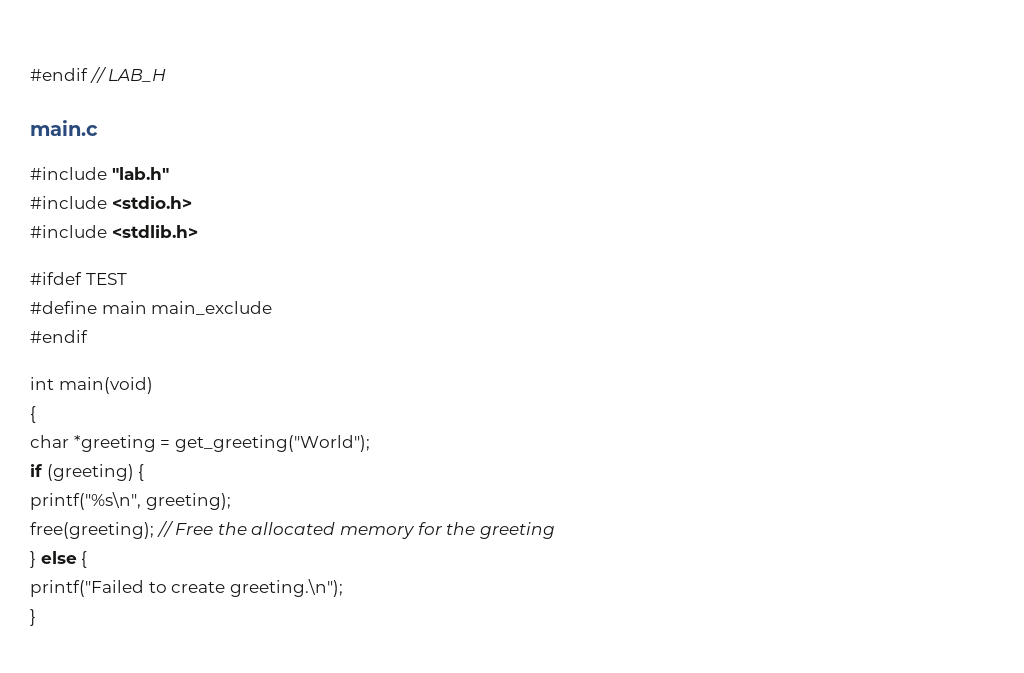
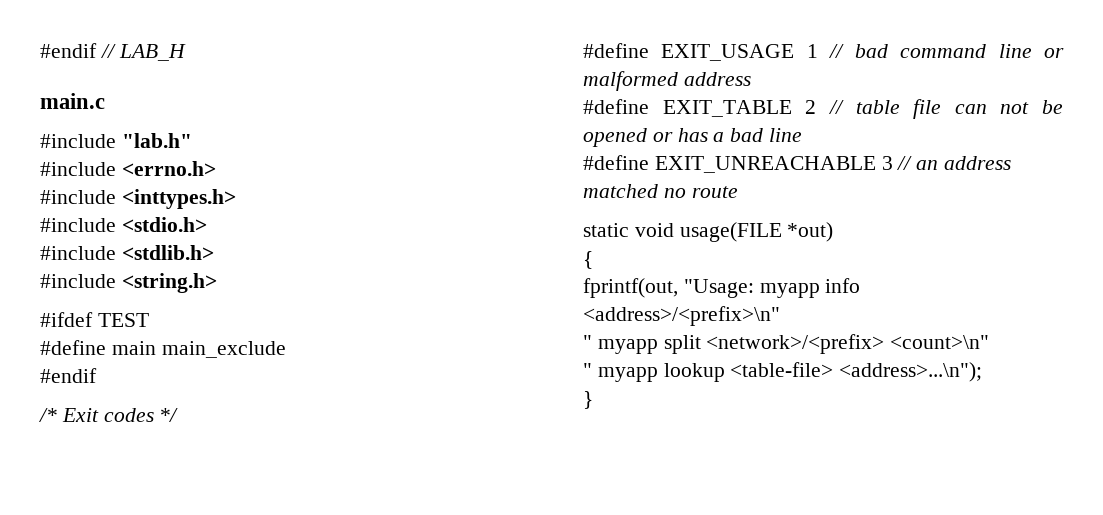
(169, 173) none -> [40,161,216,176] [40,189,236,209] // #include <errno.h> // #include <inttypes.h>
(198, 231) none -> [40,273,217,293] // #include <string.h>
[30,377,153,394] [30,406,36,423] [30,435,370,452] [30,464,145,481] [30,492,231,510] [30,521,555,539] [30,551,88,568] [30,579,343,597] int main(void) // { // char *greeting = get_greeting("World"); // if (greeting) { // printf("%s\n", greeting); // free(greeting); // Free the allocated memory for the greeting // } else { // printf("Failed to create greeting.\n"); -> [39,408,179,422] [583,43,1064,61] [583,71,751,91] [583,99,1063,119] [583,128,803,147] [583,155,1012,173] [583,184,738,198] [583,222,834,242] [583,251,593,269] [583,278,861,298] [583,306,780,326] [583,334,990,354] [583,362,983,382] /* Exit codes */ // #define EXIT_USAGE 1 // bad command line or malformed address // #define EXIT_TABLE 2 // table file can not be opened or has a bad line // #define EXIT_UNREACHABLE 3 // an address matched no route // static void usage(FILE *out) // { // fprintf(out, "Usage: myapp info <address>/<prefix>\n" // " myapp split <network>/<prefix> <count>\n" // " myapp lookup <table-file> <address>...\n");

